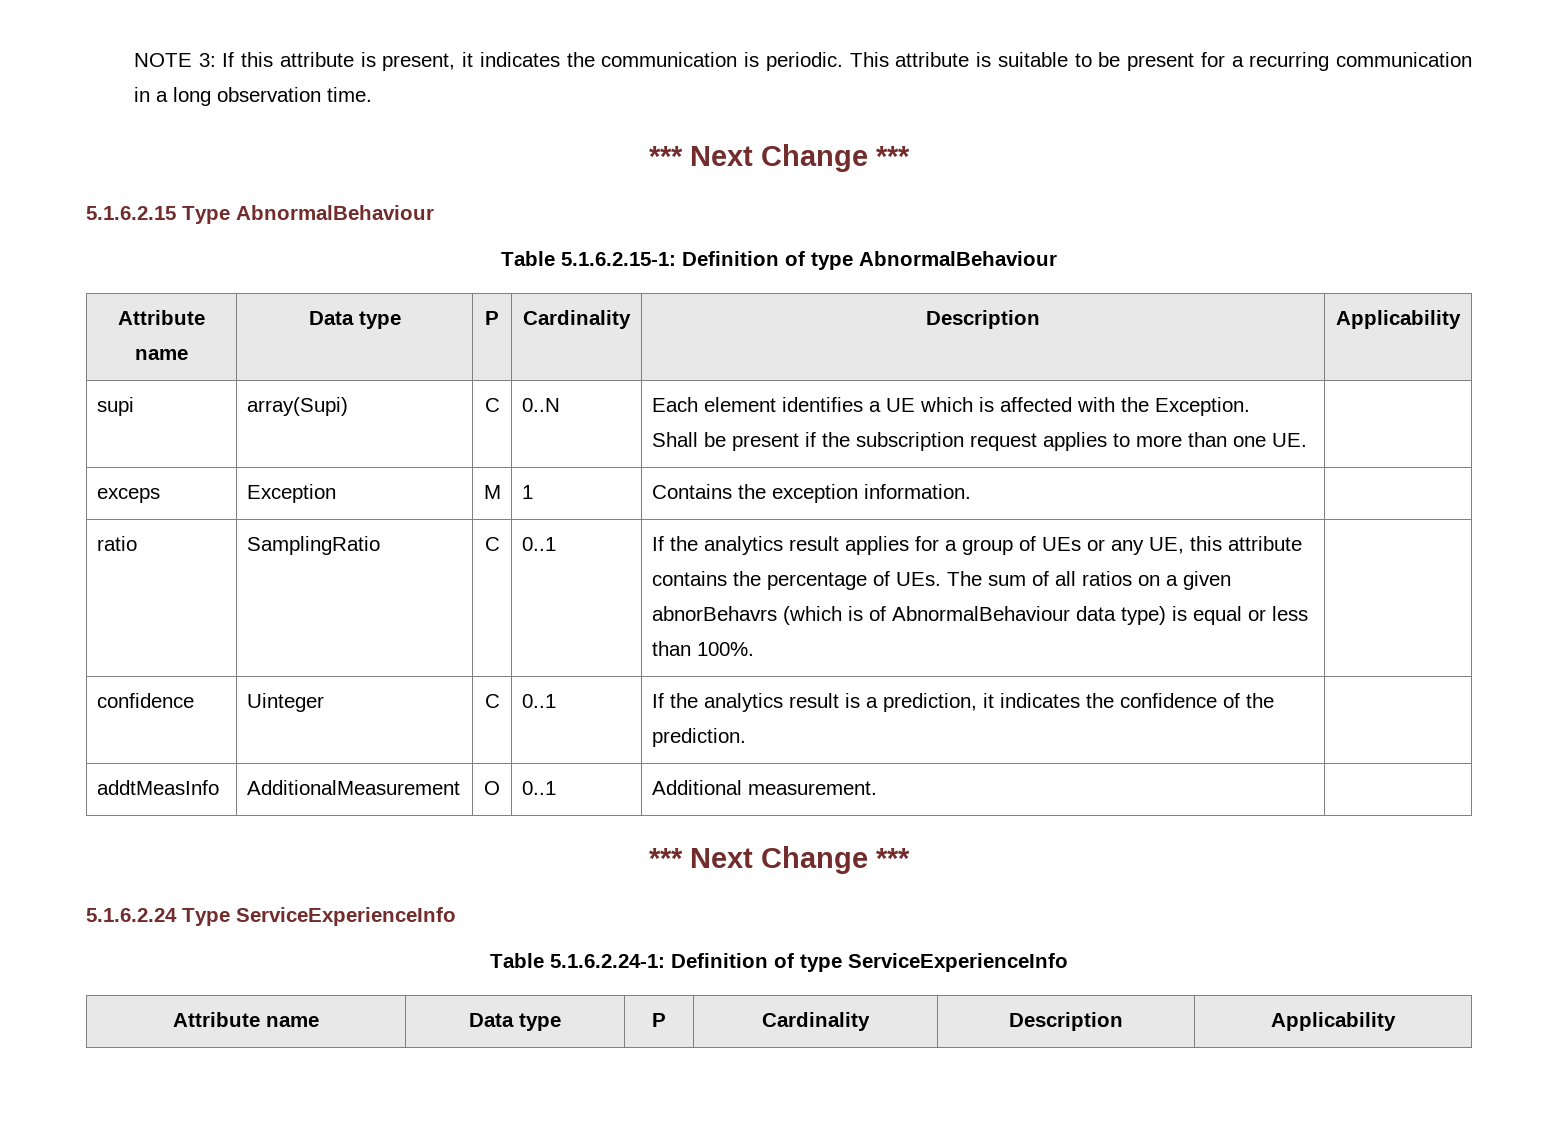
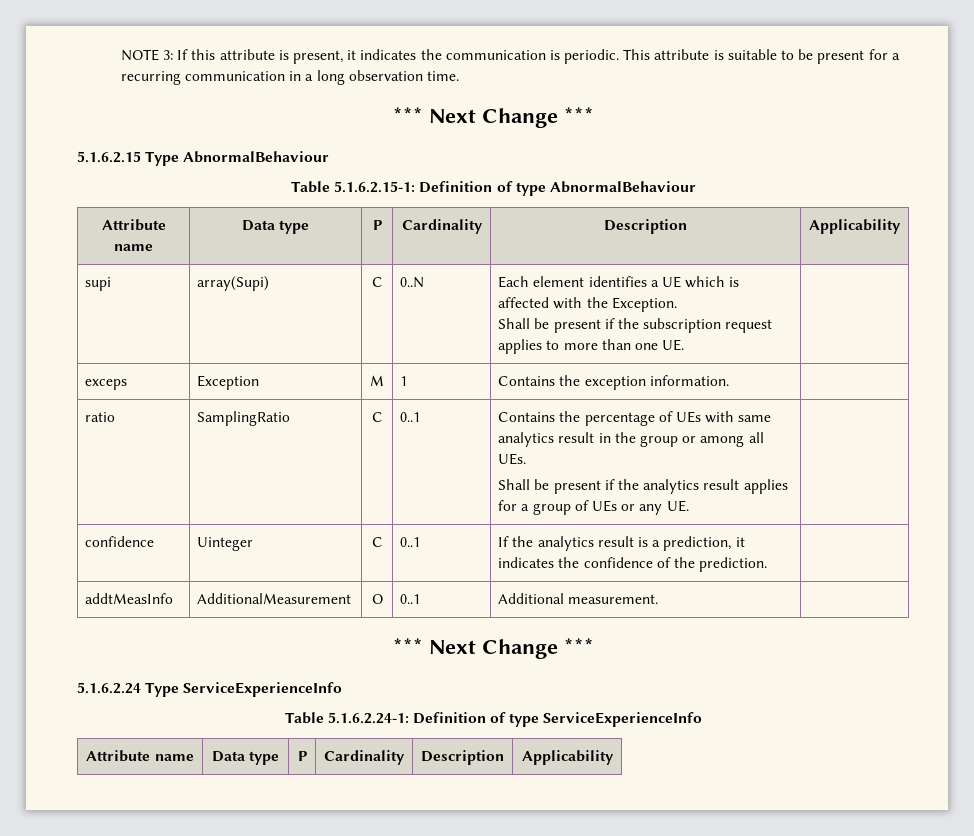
[651,536,664,551] If -> [498,411,772,426] [498,432,764,447] [498,453,527,465] [498,479,615,494] Contains the percentage of UEs with same analytics result in the group or among all UEs. // Shall be present if
[1148,536,1302,554] [651,571,1231,590] [651,606,1308,625] [651,641,754,656] UE, this attribute contains the percentage of UEs. The sum of all ratios on a given abnorBehavrs (which is of AbnormalBehaviour data type) is equal or less than 100%. -> [666,500,689,512] UE.

